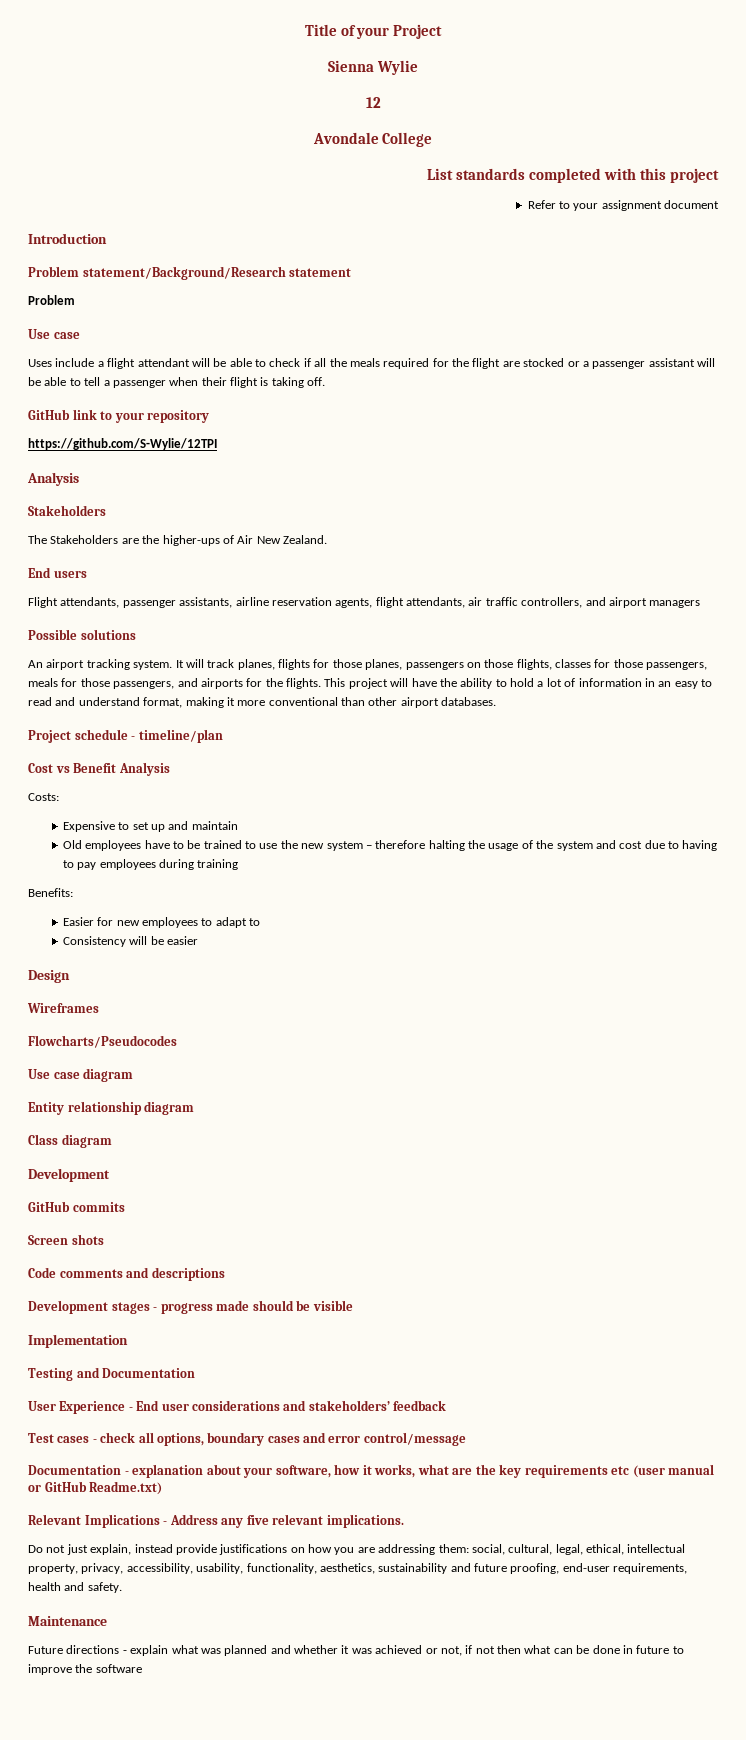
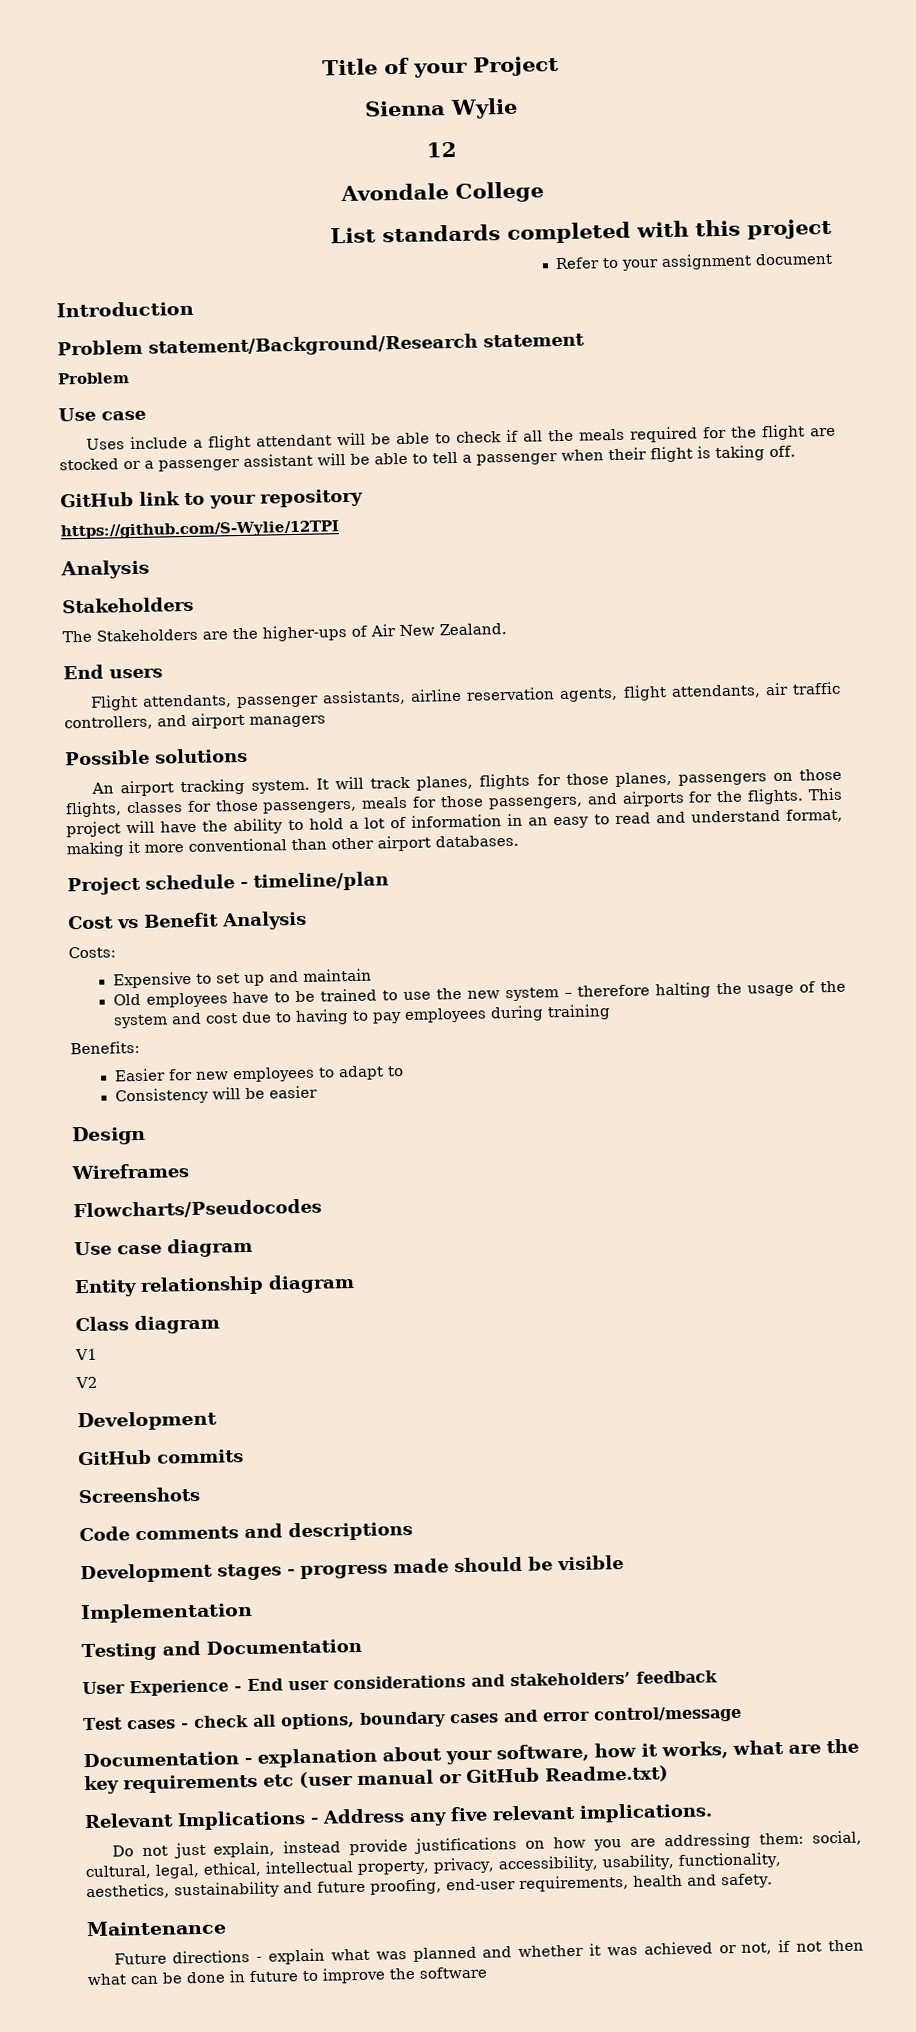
(112, 1141) none -> [75,1348,98,1361] [75,1376,98,1389] // V1 // V2
[28,1234,104,1245] Screen shots -> [78,1486,201,1504] Screenshots

